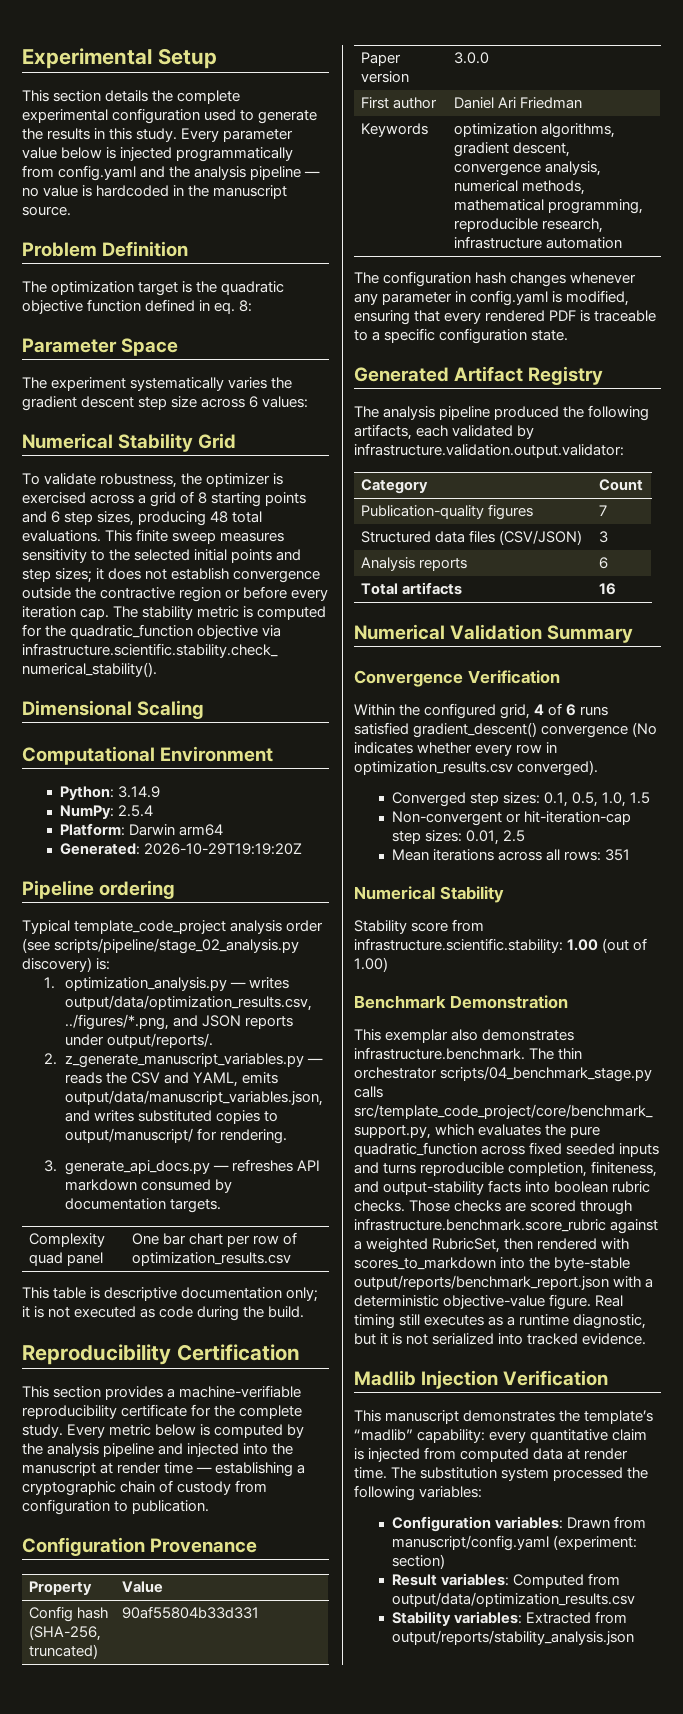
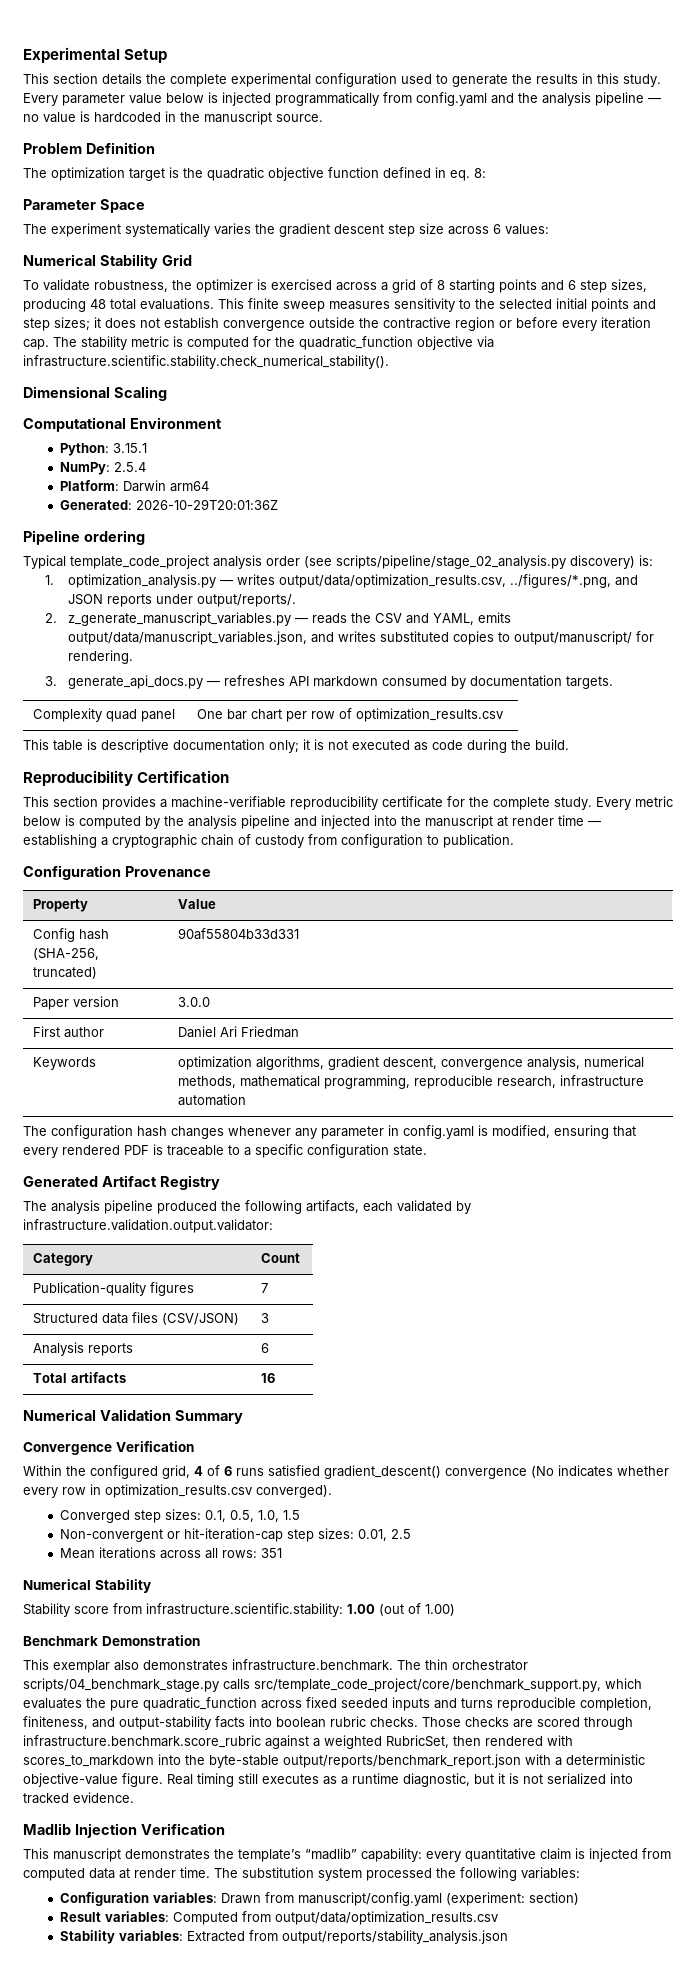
[118,786,161,798] 3.14.9 -> [112,443,147,453] 3.15.1
[144,843,303,855] 2026-10-29T19:19:20Z -> [135,499,278,510] 2026-10-29T20:01:36Z

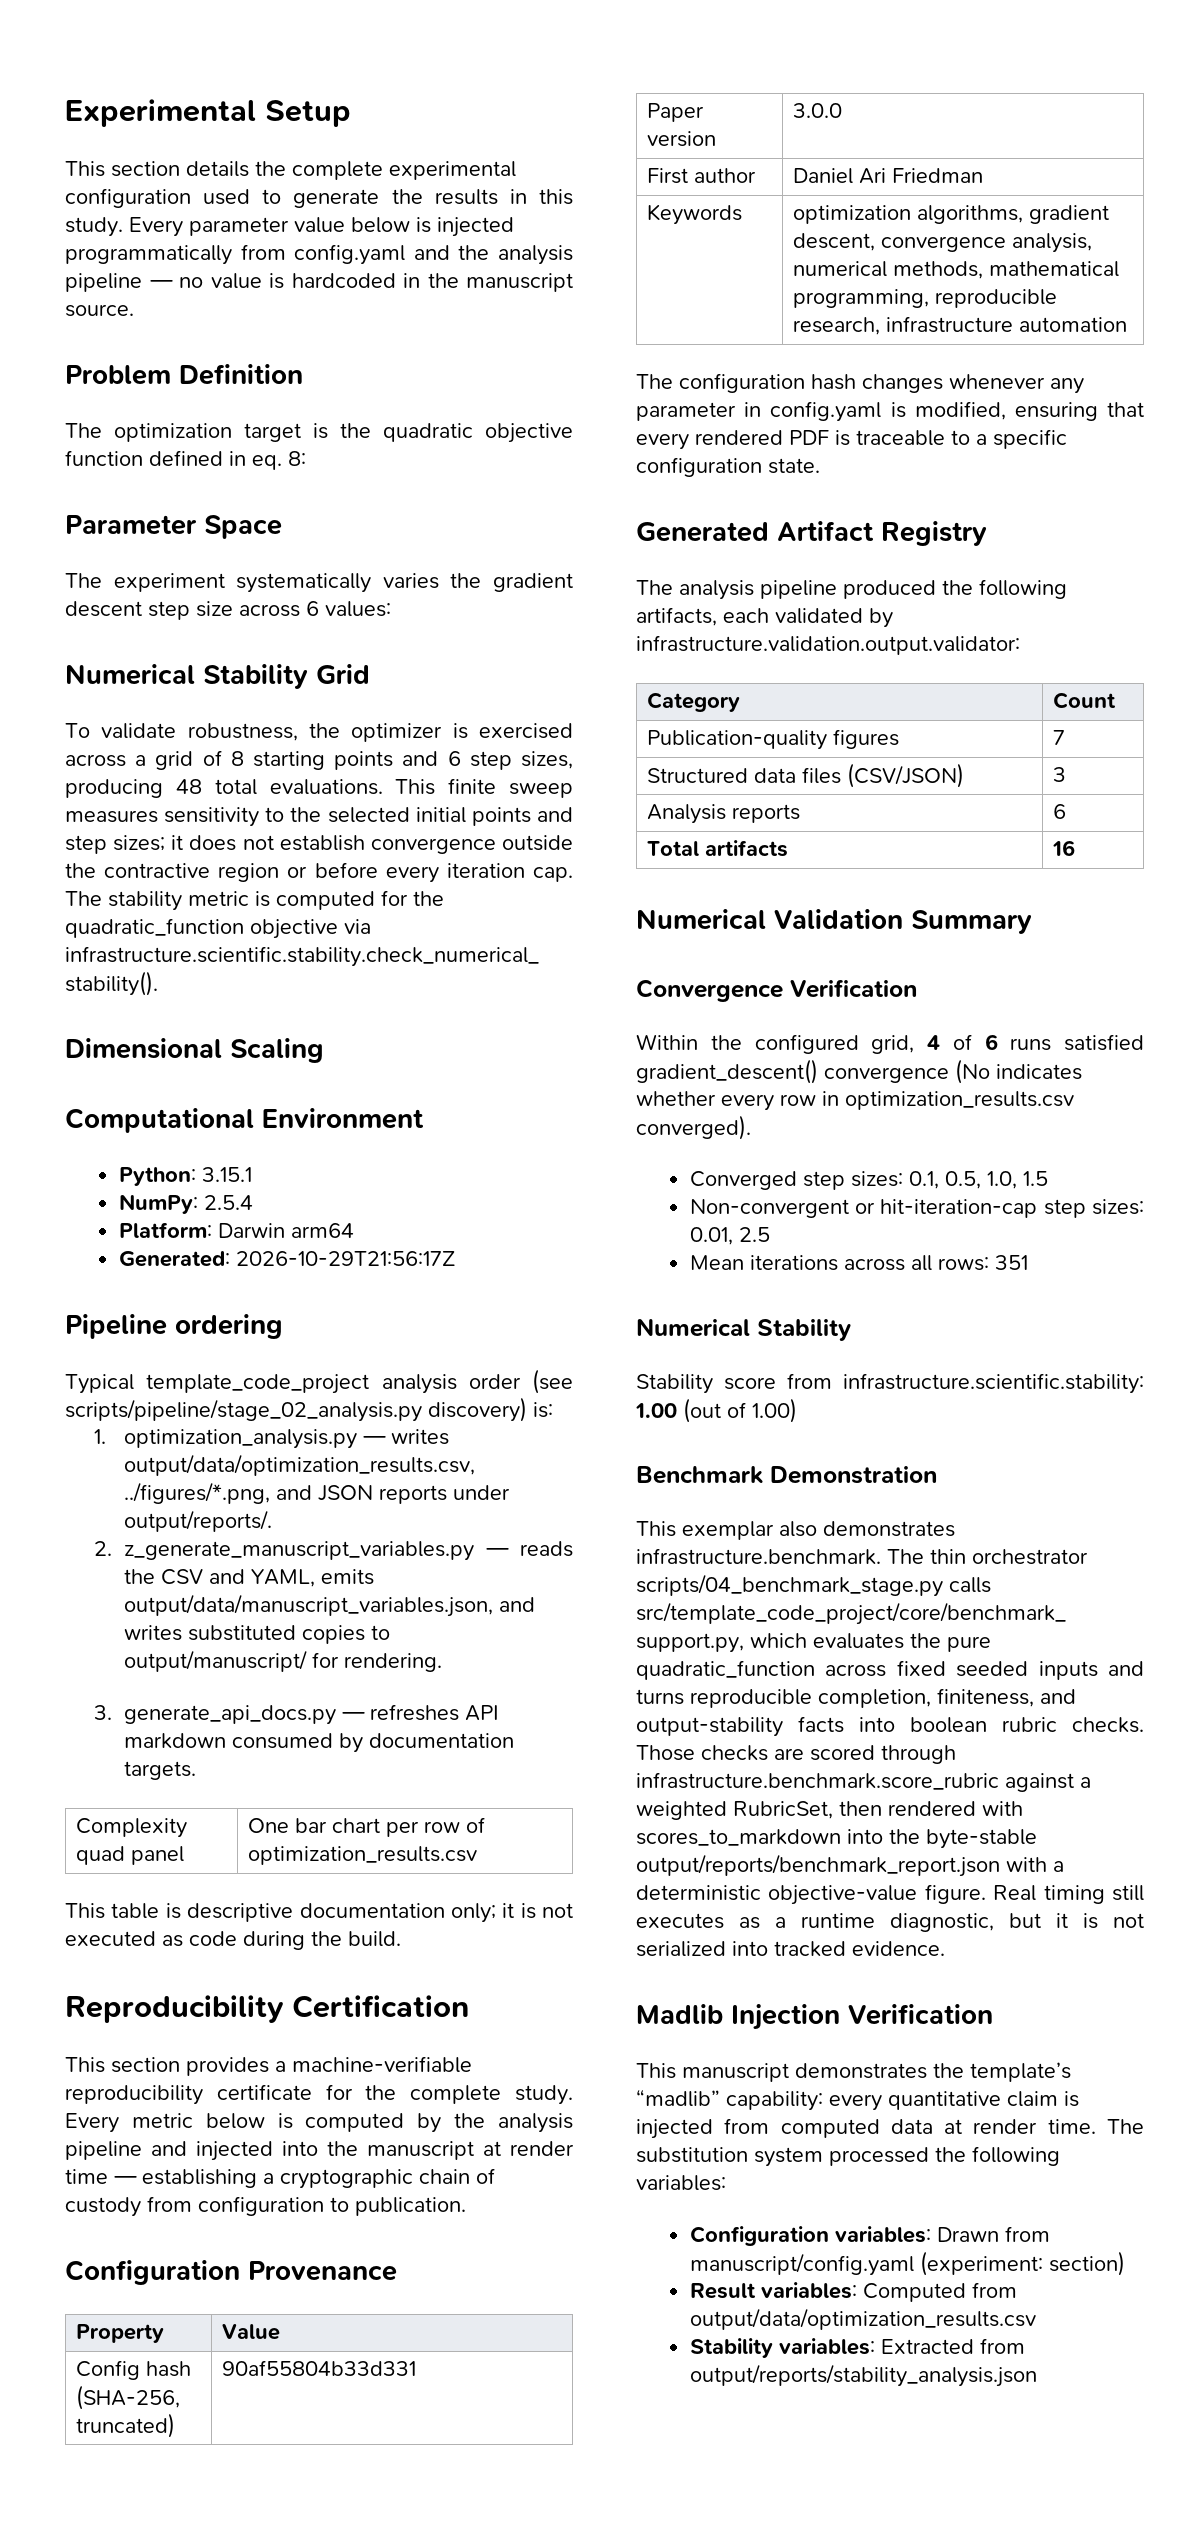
[135,499,278,510] 2026-10-29T20:01:36Z -> [235,1251,455,1266] 2026-10-29T21:56:17Z

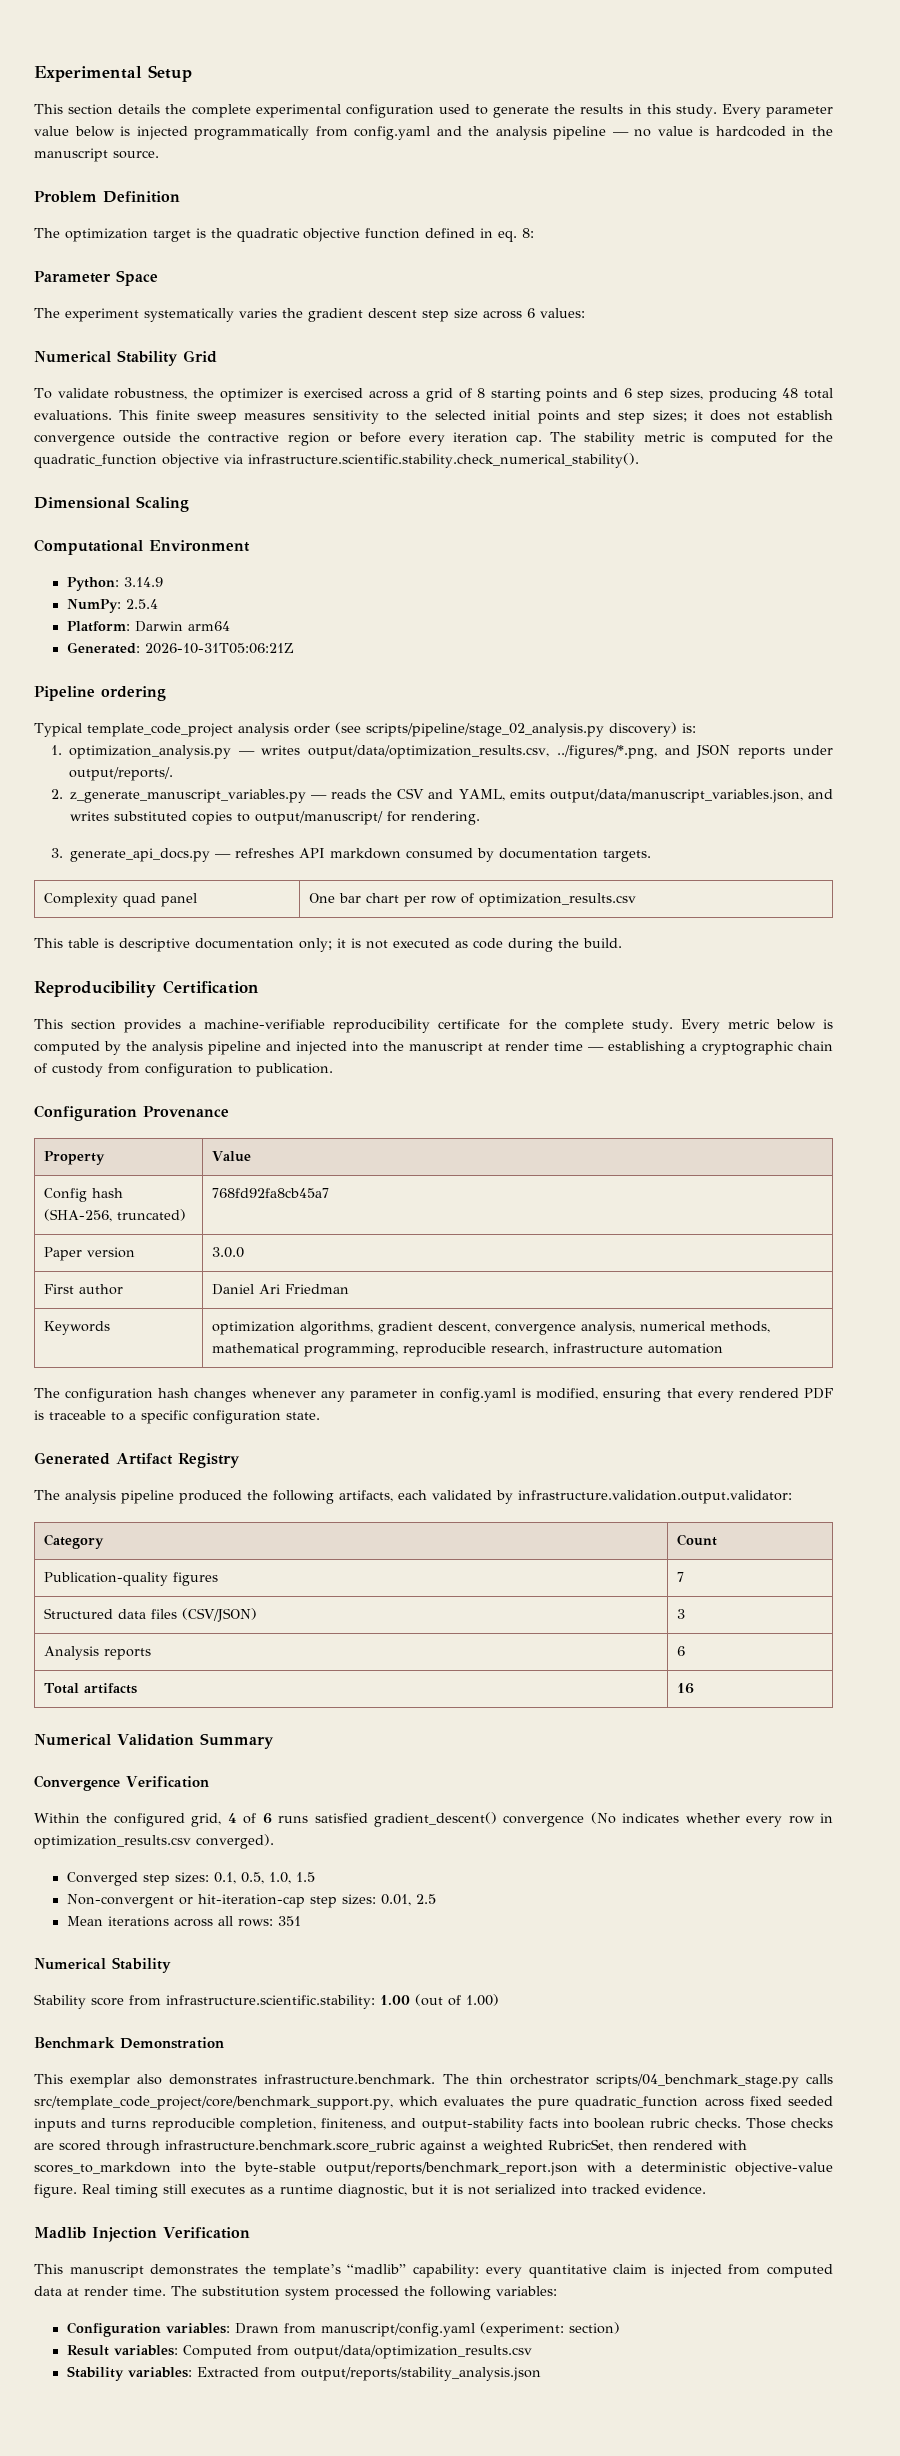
[201,1167,252,1182] 3.15.1 -> [123,577,163,587] 3.14.9
[235,1251,455,1266] 2026-10-29T21:56:17Z -> [144,643,294,654] 2026-10-31T05:06:21Z
[222,2360,417,2376] 90af55804b33d331 -> [211,1188,329,1198] 768fd92fa8cb45a7

